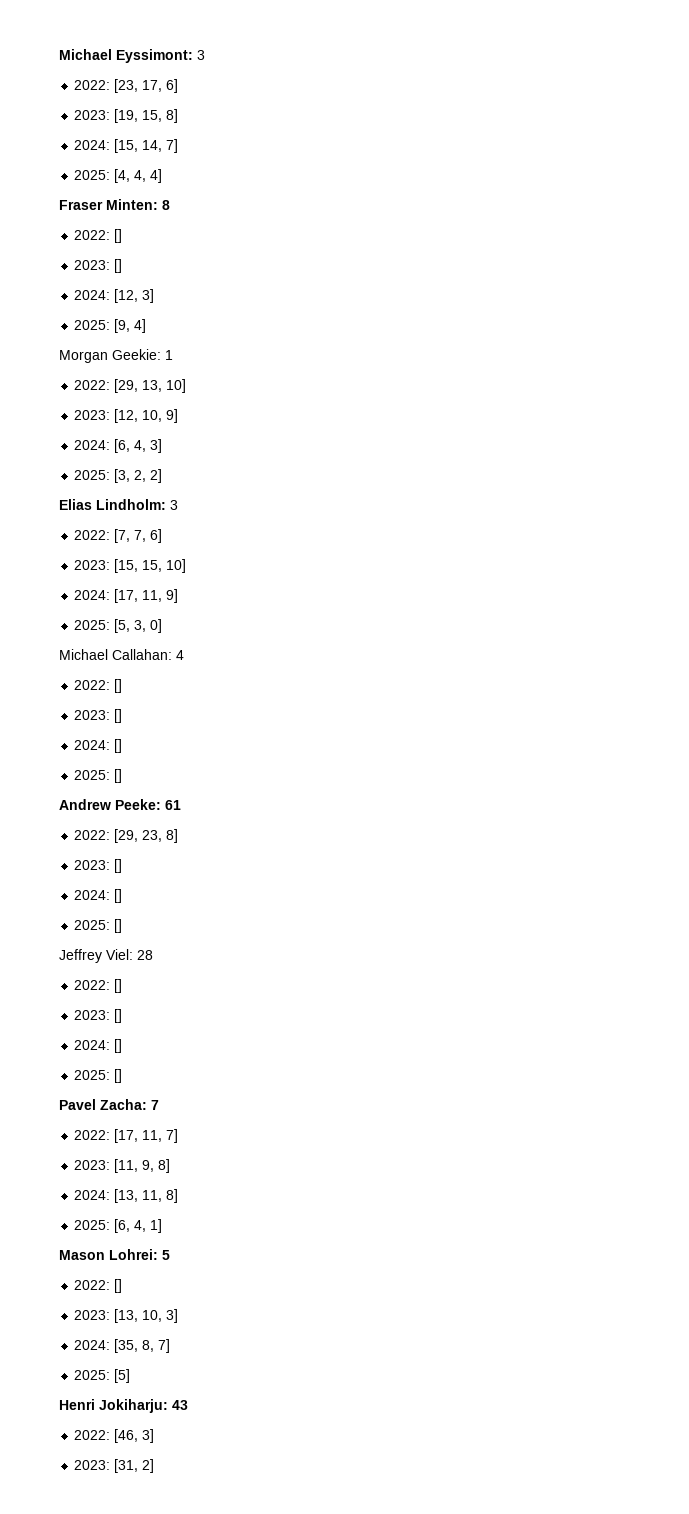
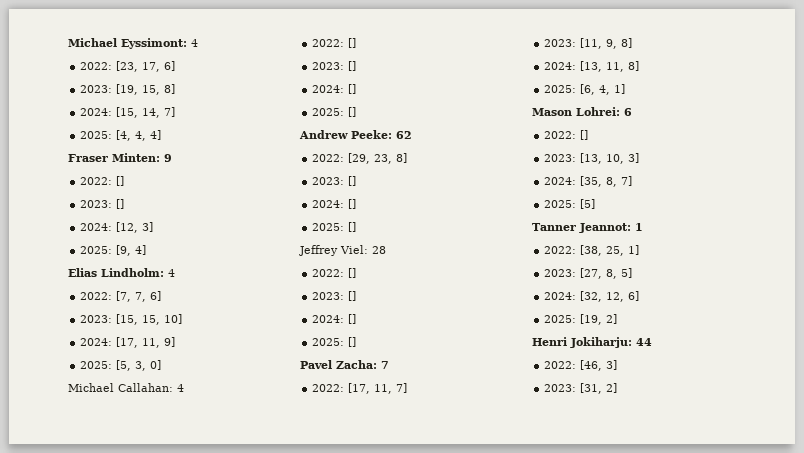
[197,50,205,60] 3 -> [191,39,198,47] 4
[162,200,170,210] 8 -> [164,154,172,162] 9
[59,349,173,363] [74,379,187,393] [74,409,179,423] [74,439,163,453] [74,469,163,483] // Morgan Geekie: 1 // 2022: [29, 13, 10] // 2023: [12, 10, 9] // 2024: [6, 4, 3] // 2025: [3, 2, 2] -> (147, 250) none
[170,500,178,510] 3 -> [168,269,175,277] 4
[165,800,181,810] 61 -> [396,131,412,139] 62
[162,1250,170,1260] 5 -> [624,108,632,116] 6
(131, 1376) none -> [532,223,643,233] [544,245,640,256] [544,268,633,279] [544,291,640,302] [544,314,618,325] // Tanner Jeannot: 1 // 2022: [38, 25, 1] // 2023: [27, 8, 5] // 2024: [32, 12, 6] // 2025: [19, 2]
[172,1400,188,1410] 43 -> [636,338,652,346] 44

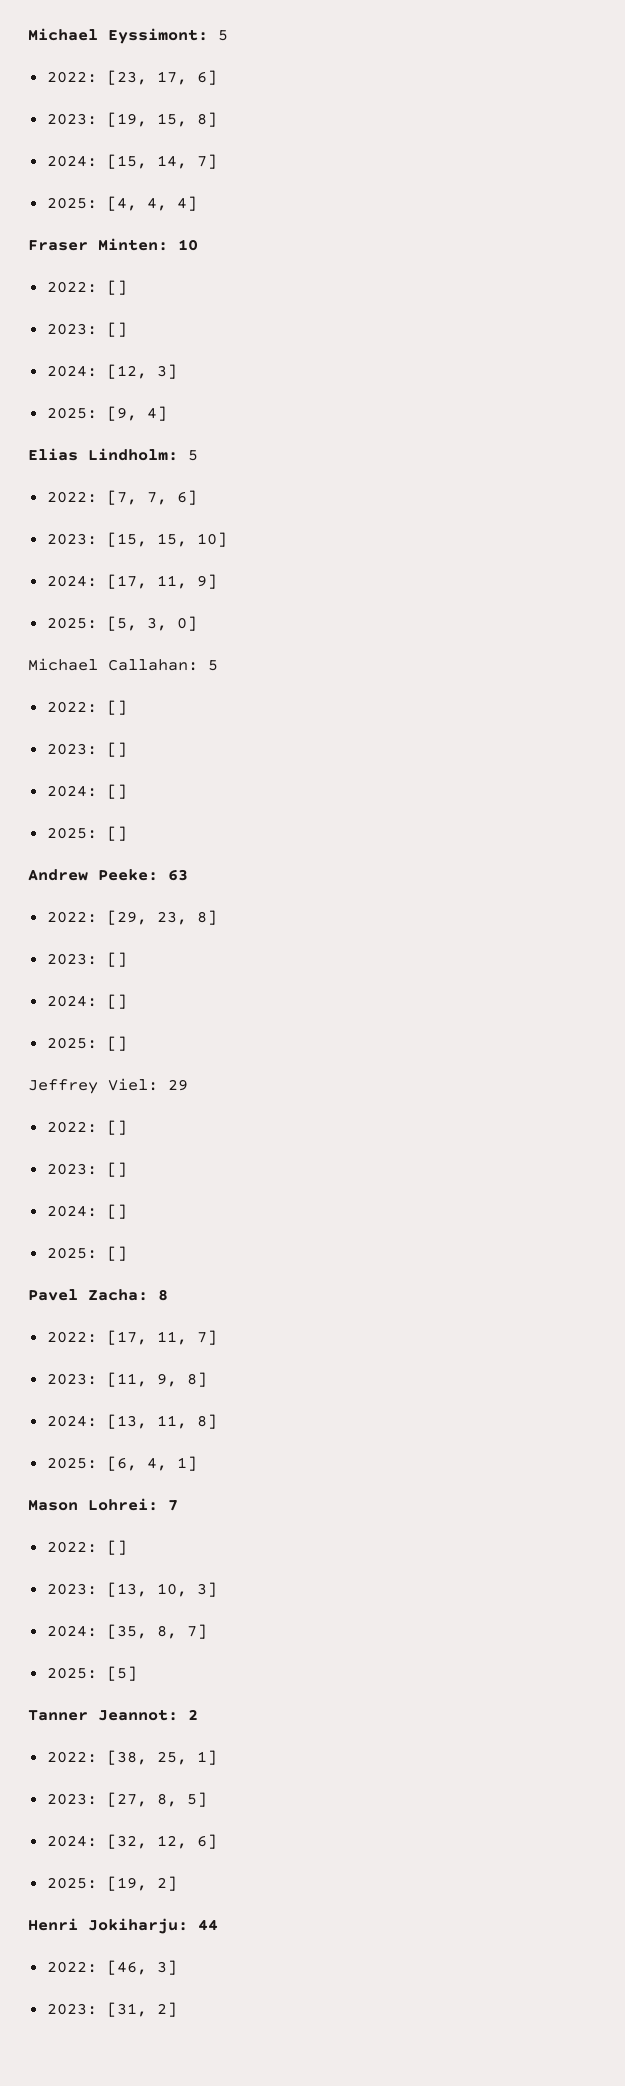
[191,39,198,47] 4 -> [218,30,228,41] 5
[164,154,172,162] 9 -> [178,239,198,251] 10
[168,269,175,277] 4 -> [188,450,198,461] 5
[177,384,184,392] 4 -> [208,660,218,671] 5
[396,131,412,139] 62 -> [168,869,188,881] 63
[372,246,386,254] 28 -> [168,1079,188,1091] 29
[381,361,389,369] 7 -> [158,1289,168,1301] 8
[624,108,632,116] 6 -> [168,1500,178,1511] 7
[635,223,643,231] 1 -> [188,1709,198,1720] 2

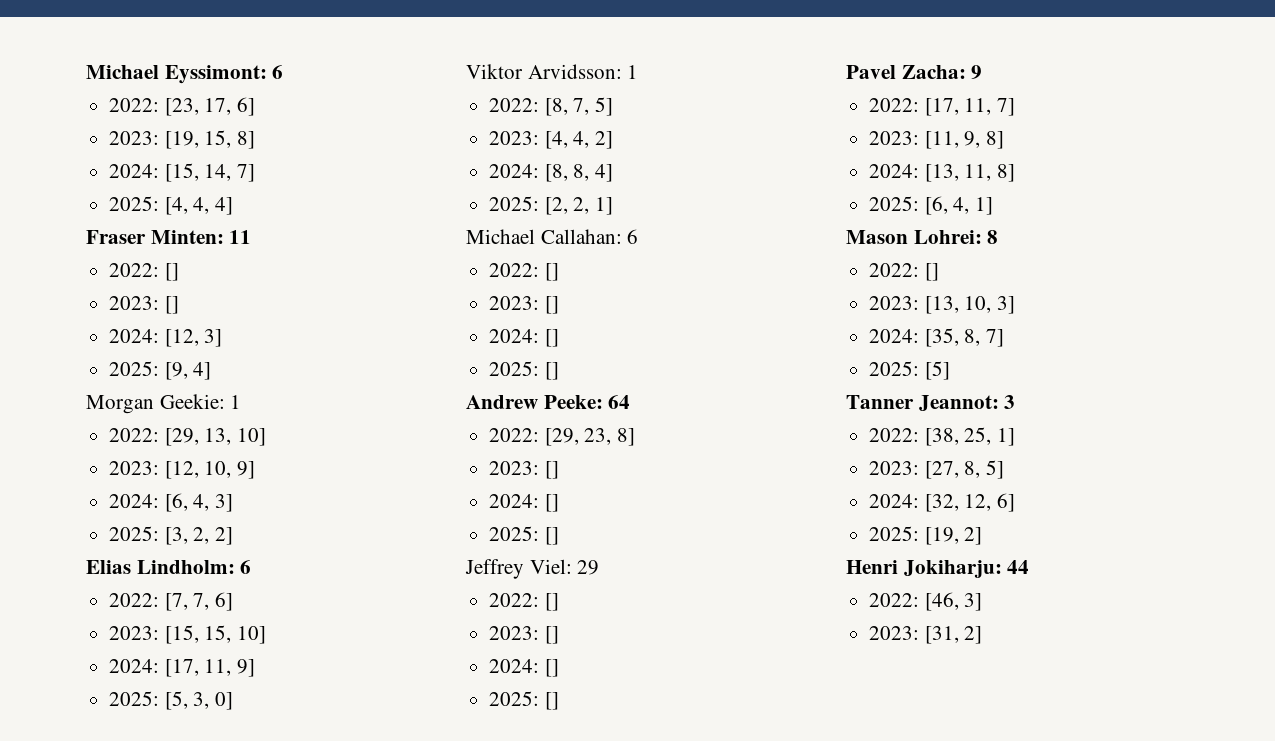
[218,30,228,41] 5 -> [272,65,284,79] 6
[178,239,198,251] 10 -> [229,230,252,244] 11
(167, 413) none -> [86,394,242,414] [109,428,267,446] [109,461,256,479] [109,493,234,512] [109,526,234,545] // Morgan Geekie: 1 // 2022: [29, 13, 10] // 2023: [12, 10, 9] // 2024: [6, 4, 3] // 2025: [3, 2, 2]
[188,450,198,461] 5 -> [240,560,252,574] 6
(197, 623) none -> [466,64,639,79] [489,97,614,116] [489,131,614,149] [489,164,614,182] [489,196,614,215] // Viktor Arvidsson: 1 // 2022: [8, 7, 5] // 2023: [4, 4, 2] // 2024: [8, 8, 4] // 2025: [2, 2, 1]
[208,660,218,671] 5 -> [627,229,639,244] 6
[168,869,188,881] 63 -> [608,395,631,409] 64
[158,1289,168,1301] 8 -> [971,65,983,79] 9
[168,1500,178,1511] 7 -> [987,230,999,244] 8
[188,1709,198,1720] 2 -> [1004,395,1016,409] 3

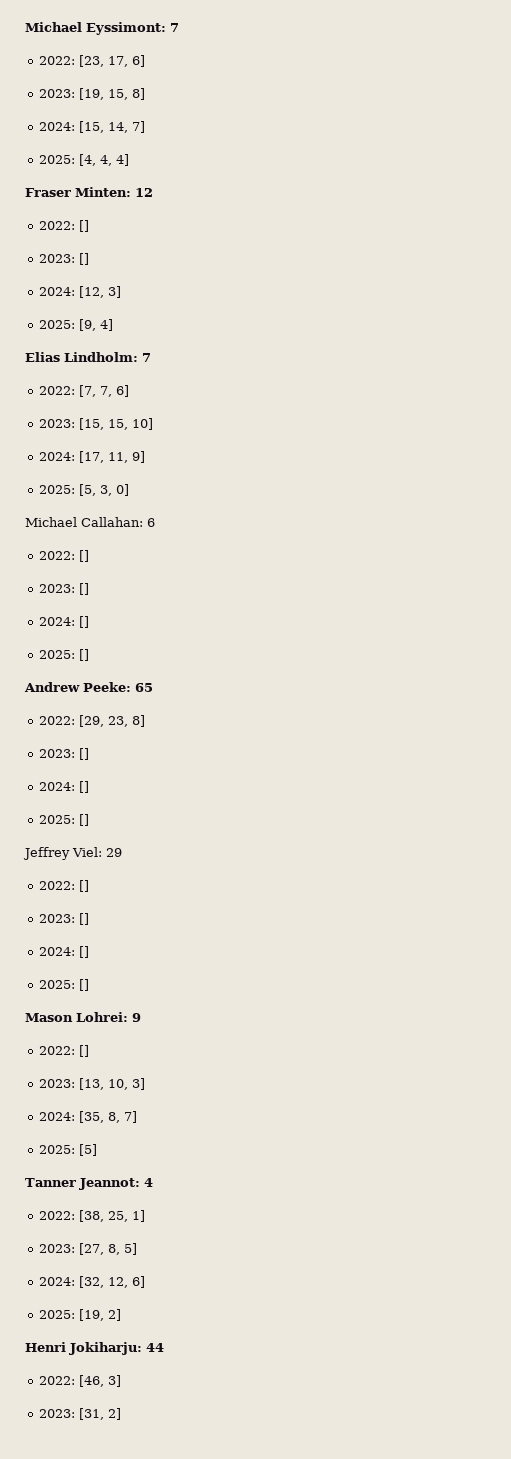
[272,65,284,79] 6 -> [170,23,179,32] 7
[229,230,252,244] 11 -> [135,188,153,197] 12
[86,394,242,414] [109,428,267,446] [109,461,256,479] [109,493,234,512] [109,526,234,545] // Morgan Geekie: 1 // 2022: [29, 13, 10] // 2023: [12, 10, 9] // 2024: [6, 4, 3] // 2025: [3, 2, 2] -> (114, 325) none
[240,560,252,574] 6 -> [142,353,151,362] 7
[466,64,639,79] [489,97,614,116] [489,131,614,149] [489,164,614,182] [489,196,614,215] // Viktor Arvidsson: 1 // 2022: [8, 7, 5] // 2023: [4, 4, 2] // 2024: [8, 8, 4] // 2025: [2, 2, 1] -> (130, 490) none
[608,395,631,409] 64 -> [135,683,153,692] 65
[846,65,983,79] [869,98,1016,116] [869,131,1005,149] [869,164,1016,182] [869,196,994,215] // Pavel Zacha: 9 // 2022: [17, 11, 7] // 2023: [11, 9, 8] // 2024: [13, 11, 8] // 2025: [6, 4, 1] -> (90, 985) none
[987,230,999,244] 8 -> [132,1013,141,1022] 9
[1004,395,1016,409] 3 -> [143,1178,153,1187] 4

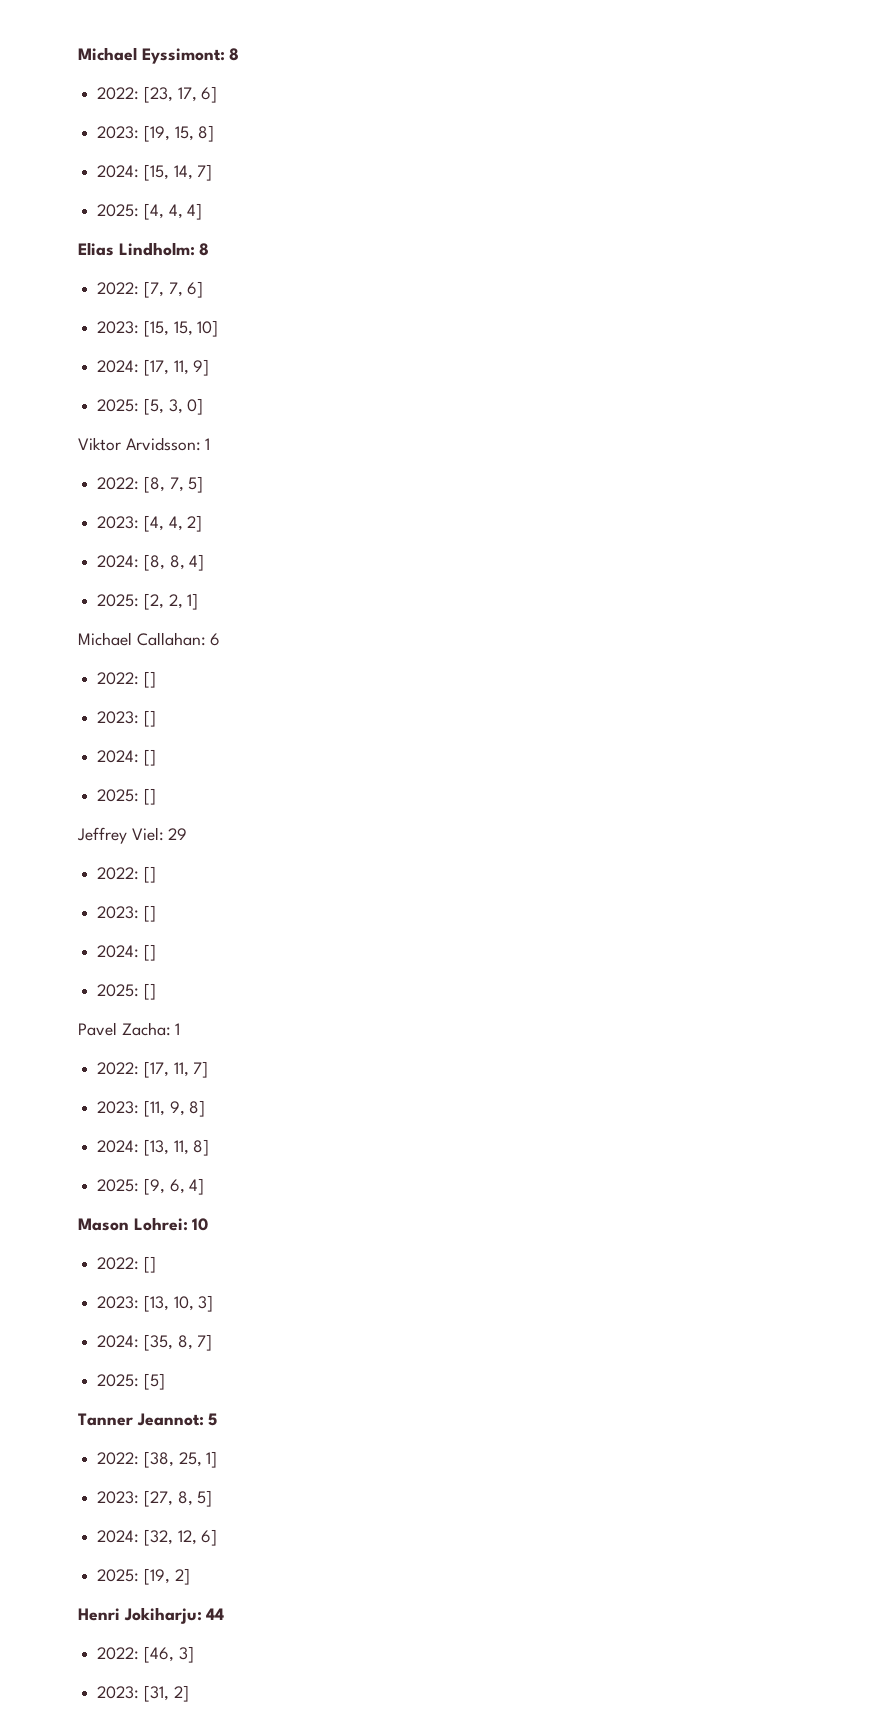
[170,23,179,32] 7 -> [229,48,240,61] 8
[25,187,153,197] [39,220,90,232] [39,253,90,265] [39,286,122,298] [39,319,114,331] // Fraser Minten: 12 // 2022: [] // 2023: [] // 2024: [12, 3] // 2025: [9, 4] -> (203, 211) none
[142,353,151,362] 7 -> [199,243,210,256] 8
(130, 490) none -> [78,437,211,451] [97,476,204,493] [97,515,203,532] [97,554,205,571] [97,593,199,610] // Viktor Arvidsson: 1 // 2022: [8, 7, 5] // 2023: [4, 4, 2] // 2024: [8, 8, 4] // 2025: [2, 2, 1]
[24,682,153,692] [39,715,146,727] [39,748,90,760] [39,781,90,793] [39,814,90,826] // Andrew Peeke: 65 // 2022: [29, 23, 8] // 2023: [] // 2024: [] // 2025: [] -> (156, 796) none
(90, 985) none -> [78,1022,181,1036] [97,1061,209,1078] [97,1100,206,1117] [97,1139,210,1156] [97,1178,205,1195] // Pavel Zacha: 1 // 2022: [17, 11, 7] // 2023: [11, 9, 8] // 2024: [13, 11, 8] // 2025: [9, 6, 4]
[132,1013,141,1022] 9 -> [192,1218,209,1231] 10
[143,1178,153,1187] 4 -> [208,1413,218,1426] 5

